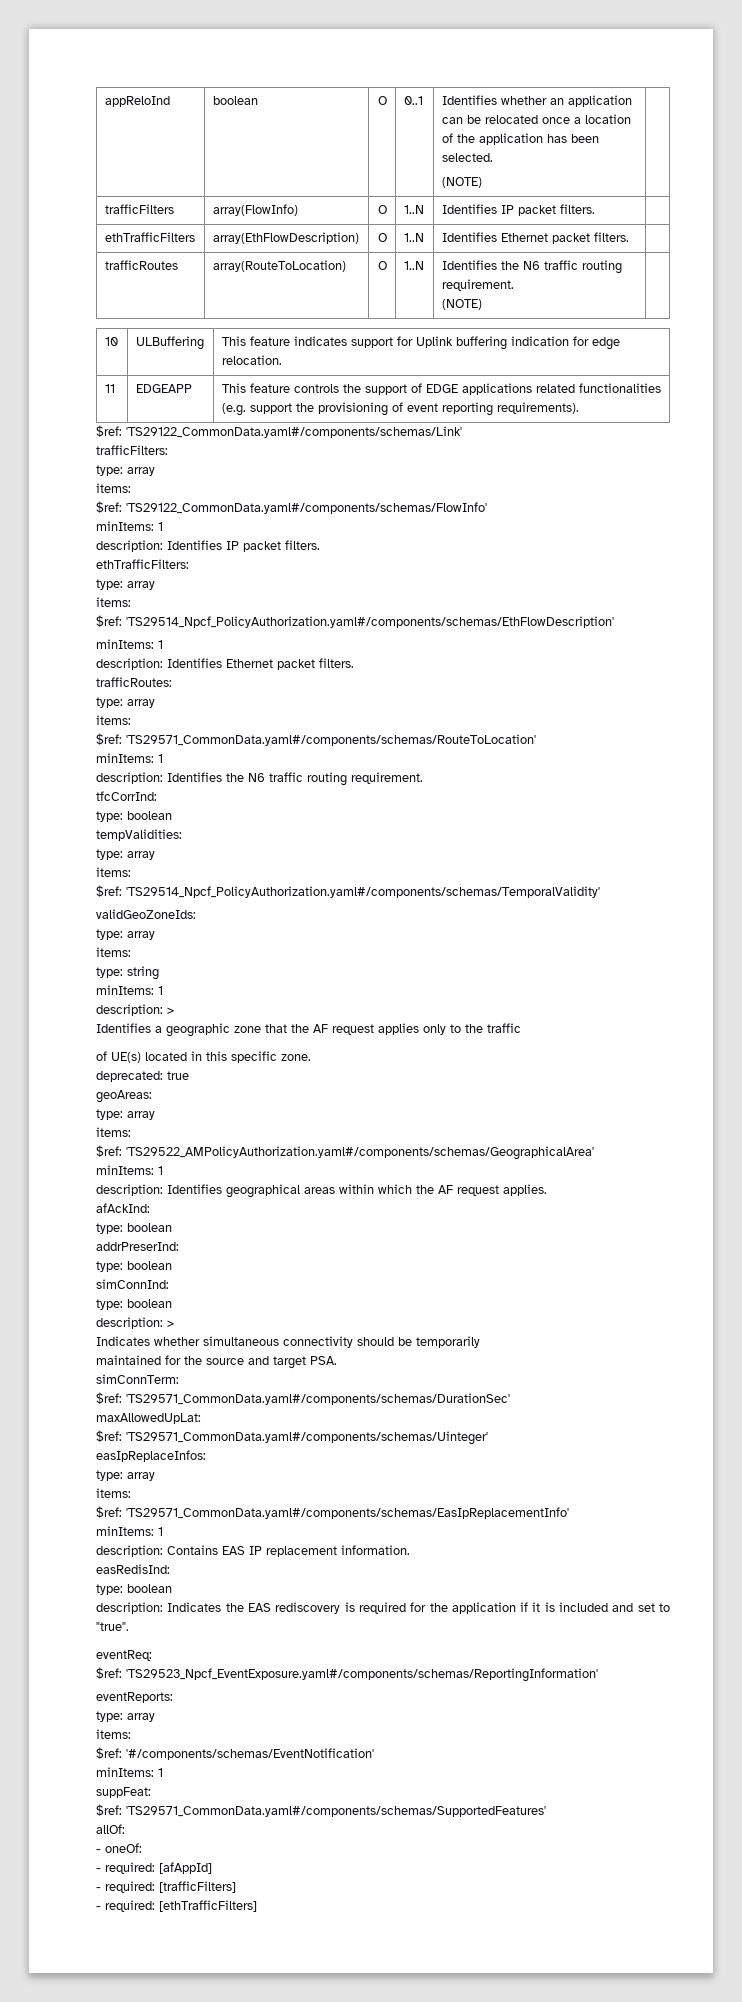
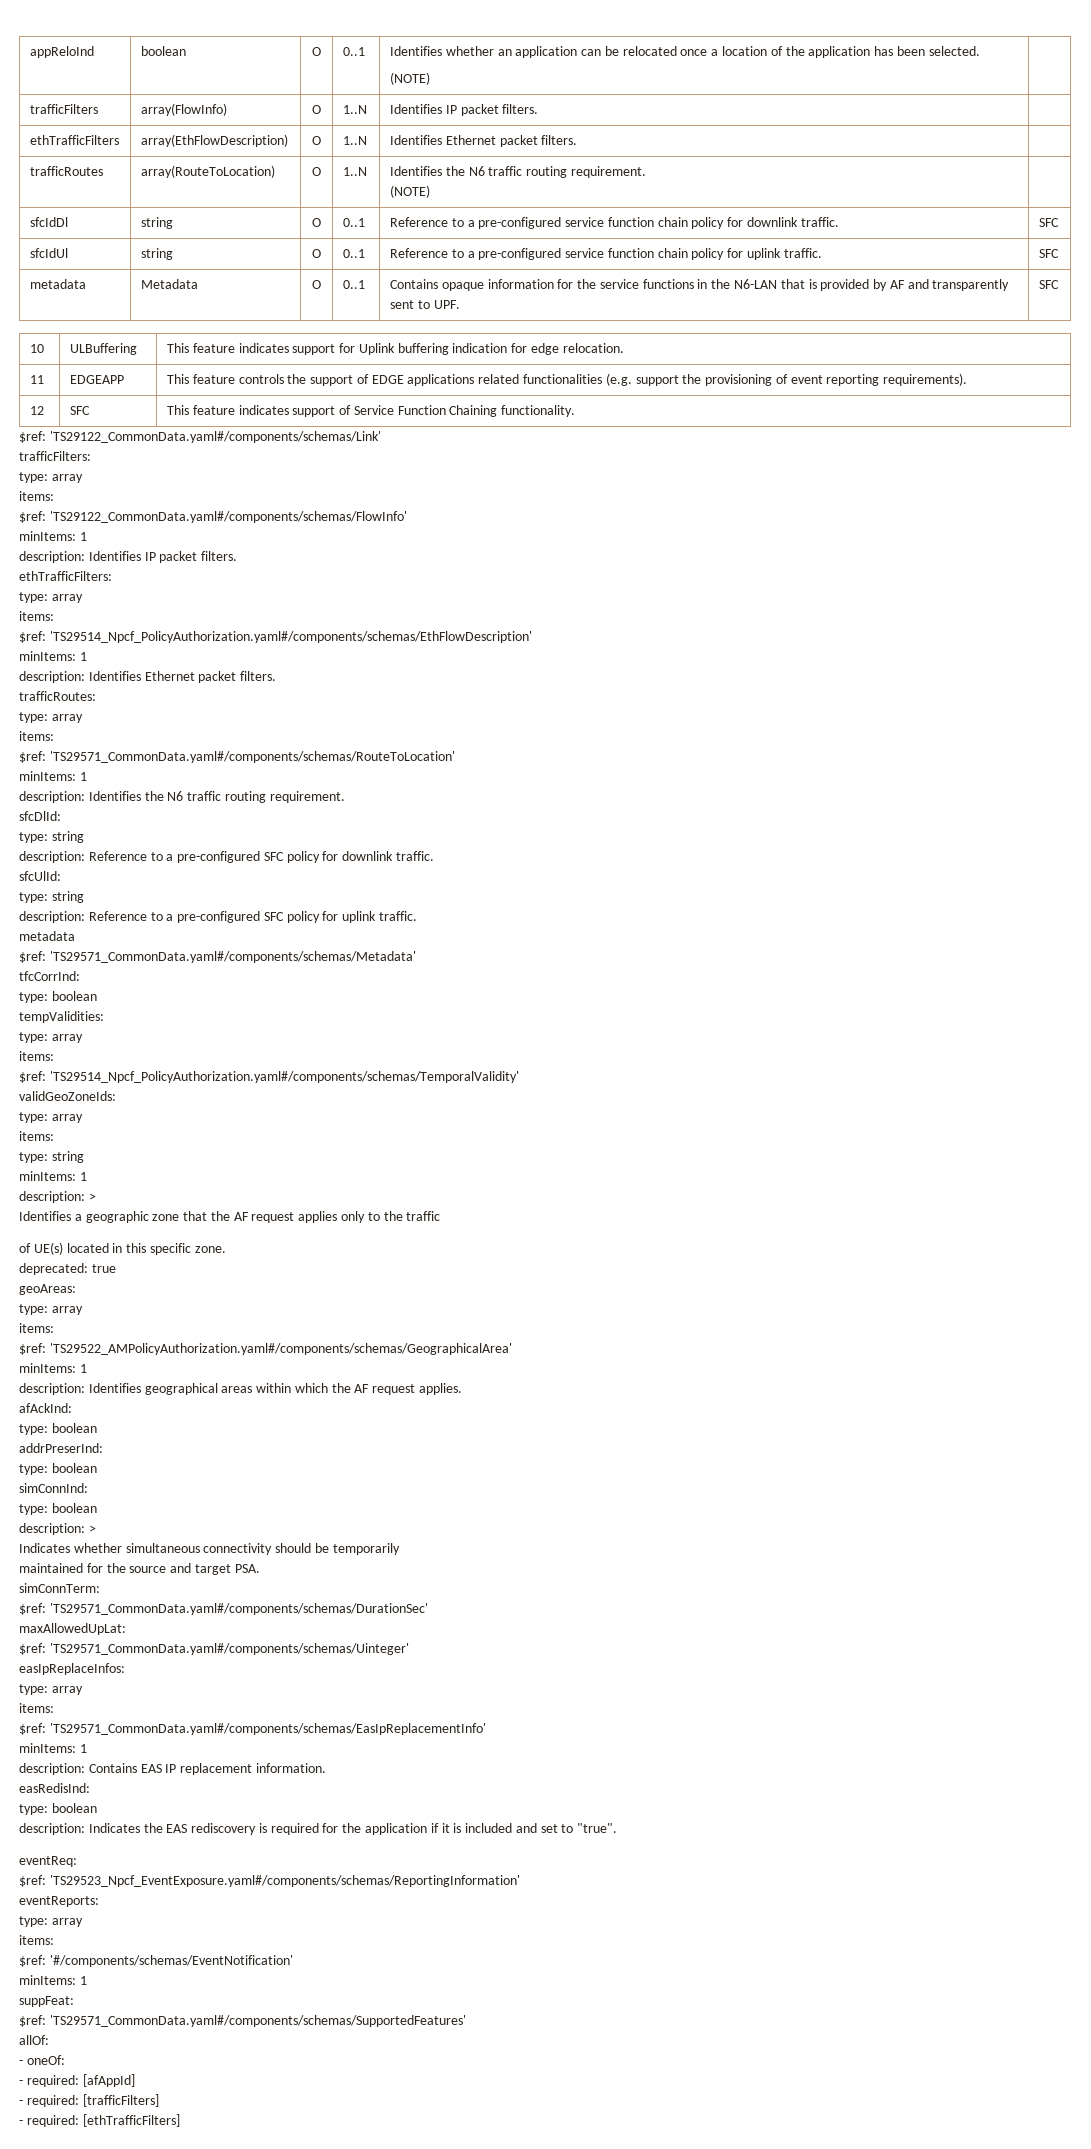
(482, 304) none -> [29,217,68,227] [140,217,173,229] [312,218,321,227] [342,218,365,227] [389,217,839,229] [1038,218,1059,227] [29,248,68,258] [140,248,173,260] [312,249,321,258] [342,249,365,258] [389,248,822,260] [1038,249,1059,258] [29,279,86,289] [140,279,198,289] [312,280,321,289] [342,280,365,289] [389,279,1010,291] [389,300,460,309] [1038,280,1059,289] // sfcIdDl | string | O | 0..1 | Reference to a pre-configured service function chain policy for downlink traffic. | SFC // sfcIdUl | string | O | 0..1 | Reference to a pre-configured service function chain policy for uplink traffic. | SFC // metadata | Metadata | O | 0..1 | Contains opaque information for the service functions in the N6-LAN that is provided by AF and transparently sent to UPF. | SFC
(579, 408) none -> [29,406,44,415] [69,406,90,415] [166,405,576,417] // 12 | SFC | This feature indicates support of Service Function Chaining functionality.
(423, 778) none -> [19,811,61,821] [19,831,84,843] [19,851,435,863] [19,871,61,881] [19,891,84,903] [19,911,418,923] [19,931,75,941] [19,951,416,963] // sfcDlId: // type: string // description: Reference to a pre-configured SFC policy for downlink traffic. // sfcUlId: // type: string // description: Reference to a pre-configured SFC policy for uplink traffic. // metadata // $ref: 'TS29571_CommonData.yaml#/components/schemas/Metadata'

